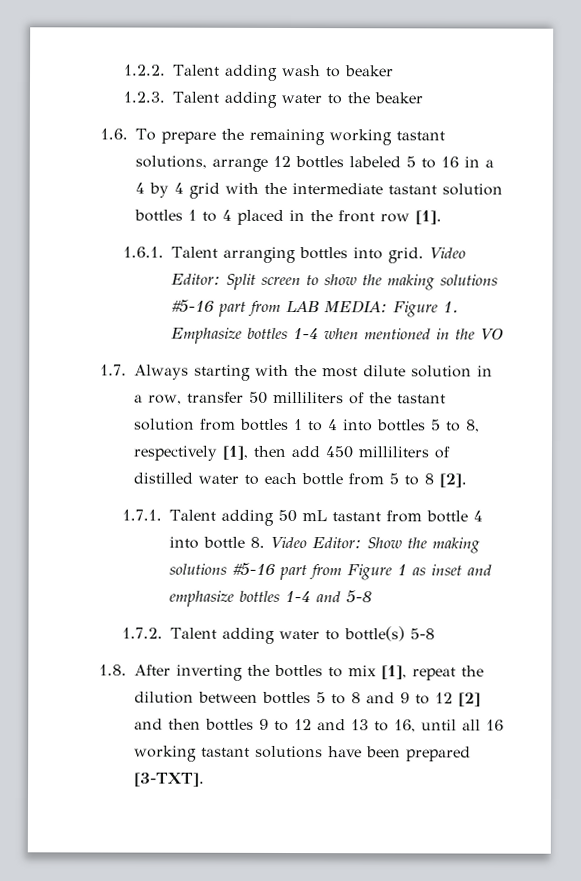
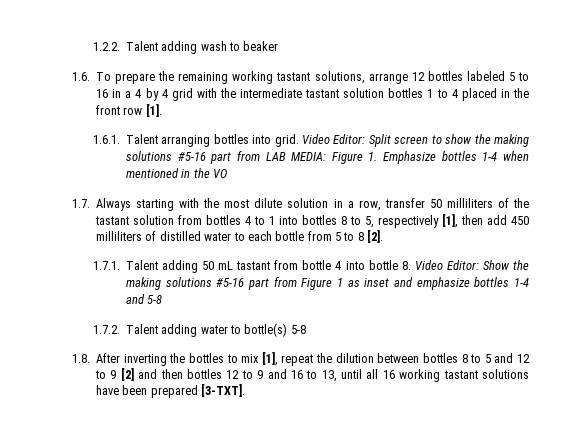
[123,91,424,108] // 1.2.3. Talent adding water to the beaker -> (279, 46) none
[293,419,480,433] 1 to 4 into bottles 5 to 8, -> [245,215,375,228] 4 to 1 into bottles 8 to 5,
[315,692,481,707] [133,718,416,733] 5 to 8 and 9 to 12 [2] and then bottles 9 to 12 and 13 to 16, -> [461,353,531,363] [95,368,337,382] 8 to 5 and 12 to 9 [2] and then bottles 12 to 9 and 16 to 13,

